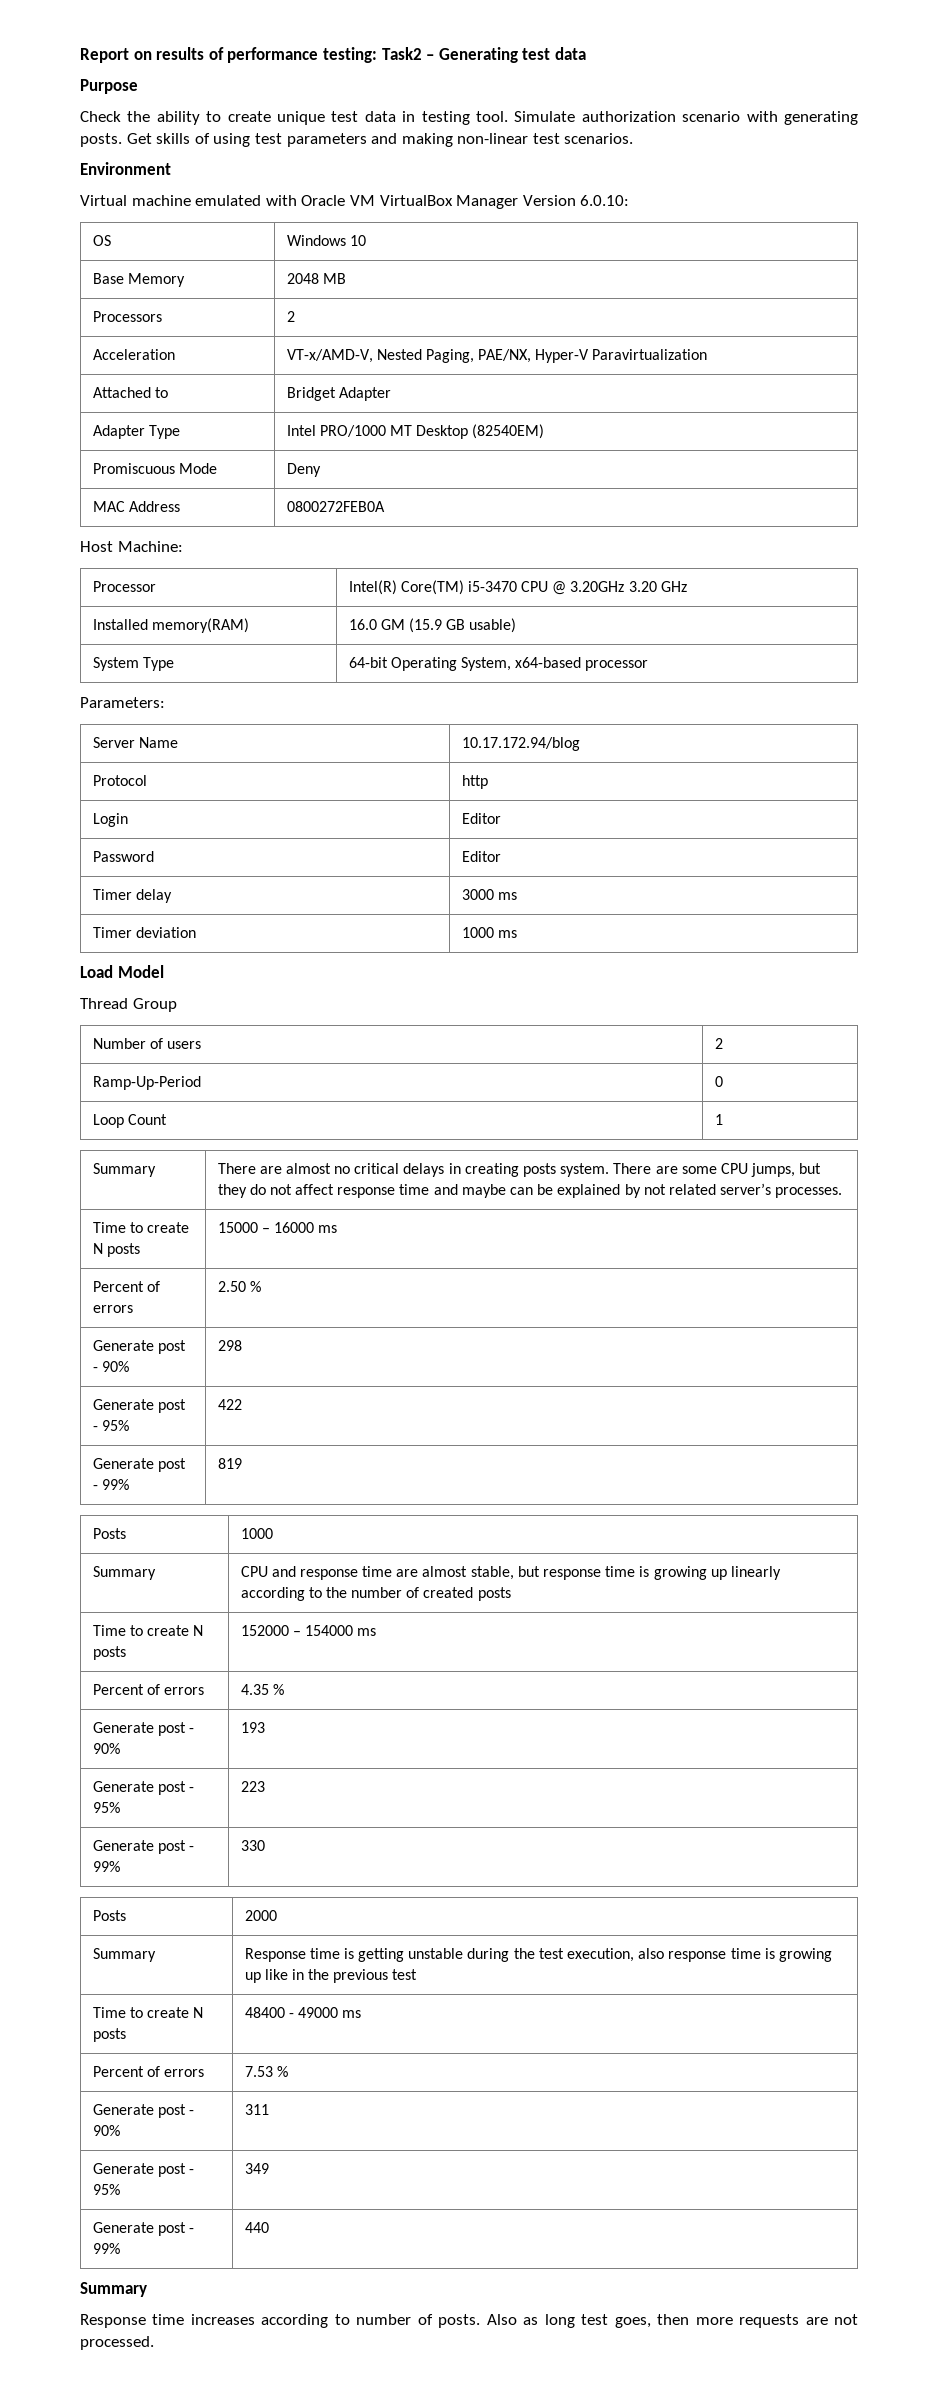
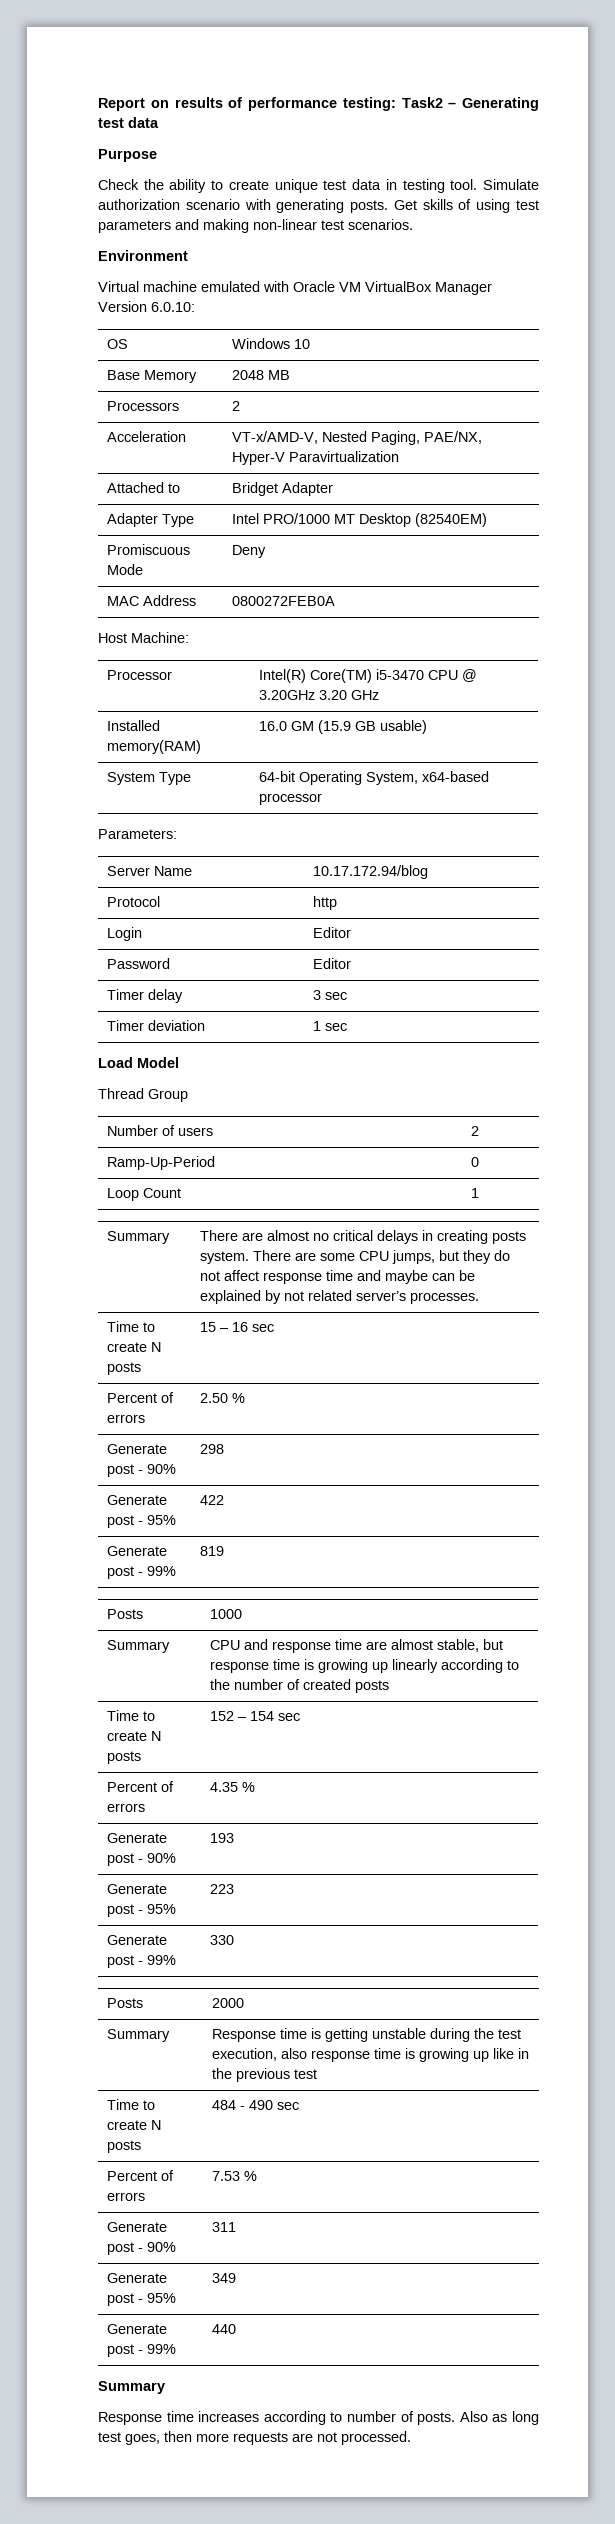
[461,889,517,900] 3000 ms -> [312,990,347,1000] 3 sec
[461,927,517,938] 1000 ms -> [312,1021,347,1031] 1 sec
[217,1222,338,1233] 15000 – 16000 ms -> [199,1322,274,1332] 15 – 16 sec
[240,1625,377,1636] 152000 – 154000 ms -> [209,1711,300,1721] 152 – 154 sec
[244,2007,362,2018] 48400 - 49000 ms -> [211,2100,299,2110] 484 - 490 sec

